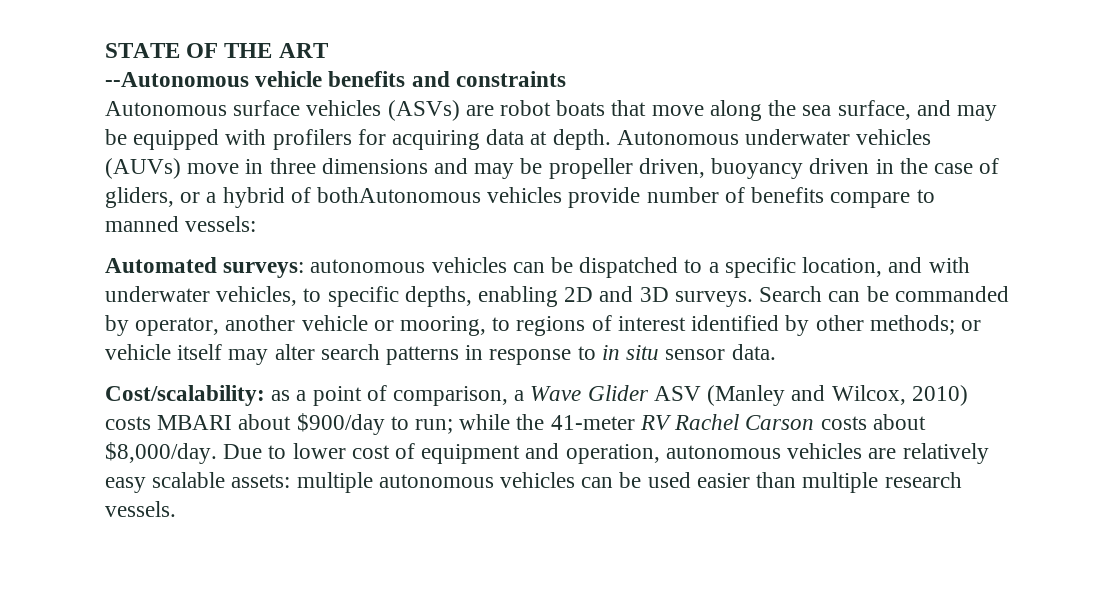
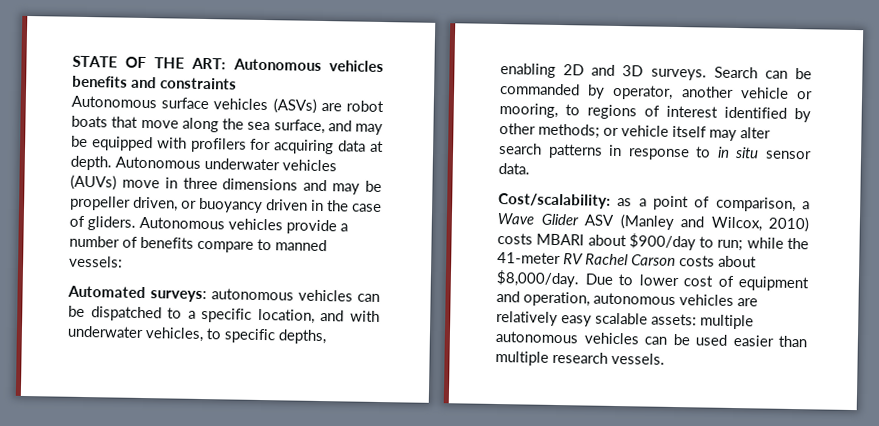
[278,43,328,58] [105,71,323,87] ART // --Autonomous vehicle -> [191,57,384,73] ART: Autonomous vehicles
(705, 168) none -> [181,200,197,209] or
[105,187,482,208] gliders, or a hybrid of bothAutonomous -> [87,216,225,231] gliders. Autonomous
(641, 197) none -> [340,223,348,232] a

